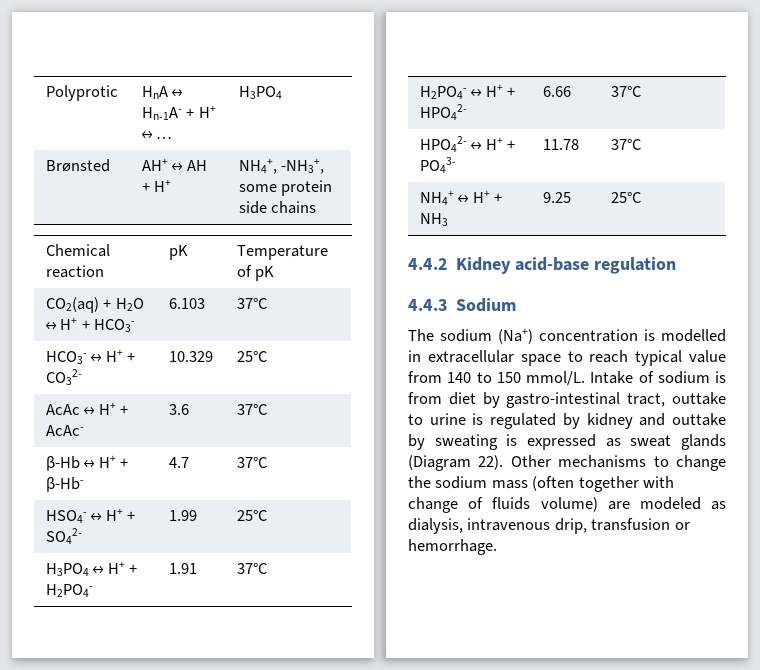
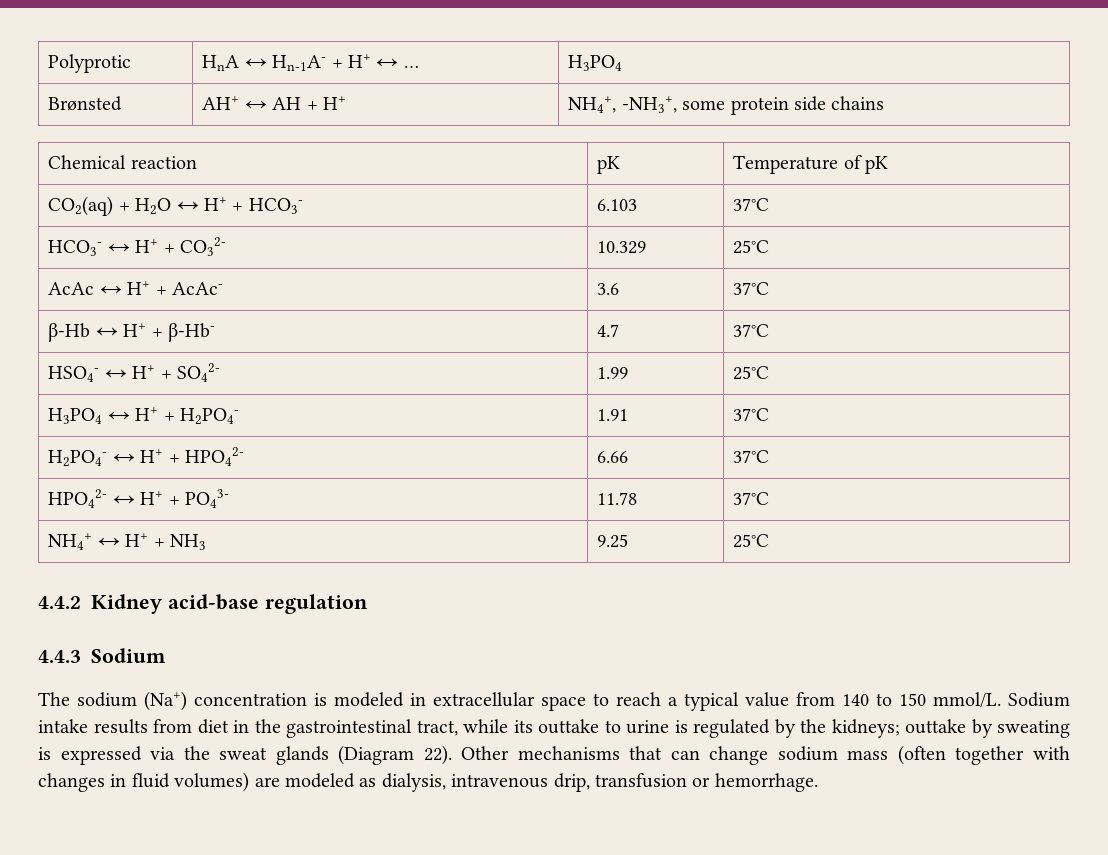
[661,329,726,342] modelled -> [334,692,404,707] modeled
(629, 356) none -> [668,697,678,706] a
[590,371,726,384] [408,392,666,408] Intake of sodium is from diet by gastro-intestinal tract, -> [1008,692,1070,707] [38,719,533,738] Sodium intake results from diet in the gastrointestinal tract, while its
[586,413,666,429] kidney and -> [800,719,900,738] the kidneys;
[605,438,621,447] as -> [150,746,210,760] via the
[653,455,726,471] [408,476,431,488] to change the -> [629,746,769,765] that can change
[408,497,598,513] change of fluids volume) -> [38,772,250,792] changes in fluid volumes)

